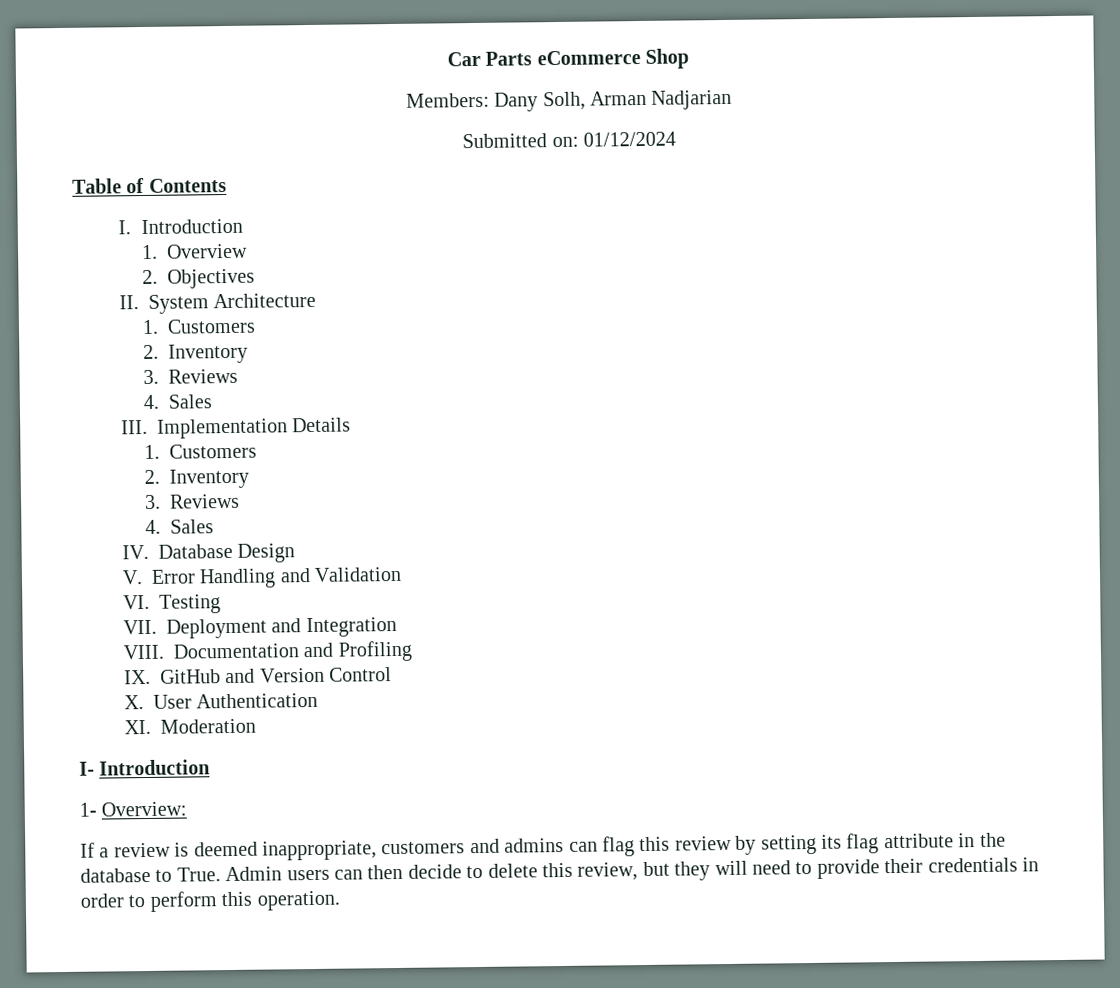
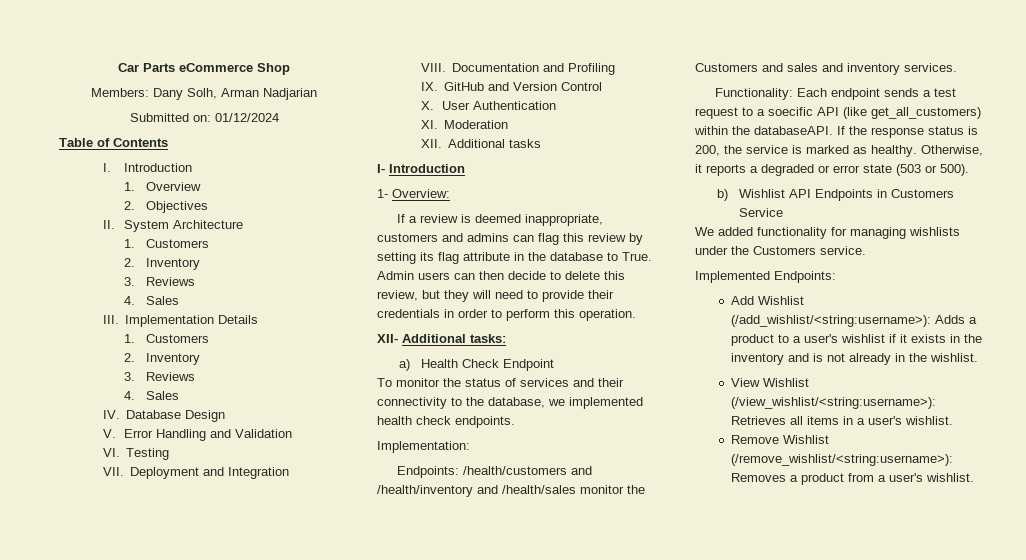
(256, 726) none -> [420,139,542,148] // XII. Additional tasks
(340, 900) none -> [377,334,506,343] [398,359,554,371] [377,378,624,387] [377,397,643,409] [377,416,515,428] [377,441,470,453] [397,466,593,478] [377,485,645,497] [695,63,957,75] [715,88,957,100] [695,107,981,119] [694,126,978,138] [695,145,983,157] [695,164,969,176] [716,189,954,201] [738,208,783,217] [695,227,960,239] [695,246,866,255] [695,271,836,283] [731,296,805,305] [731,315,978,327] [731,334,983,346] [731,353,979,365] [731,378,810,387] [731,397,937,409] [731,416,954,425] [731,435,830,444] [731,454,954,466] [731,473,975,485] // XII- Additional tasks: // a) Health Check Endpoint // To monitor the status of services and their connectivity to the database, we implemented health check endpoints. // Implementation: // Endpoints: /health/customers and /health/inventory and /health/sales monitor the Customers and sales and inventory services. // Functionality: Each endpoint sends a test request to a soecific API (like get_all_customers) within the databaseAPI. If the response status is 200, the service is marked as healthy. Otherwise, it reports a degraded or error state (503 or 500). // b) Wishlist API Endpoints in Customers Service // We added functionality for managing wishlists under the Customers service. // Implemented Endpoints: // Add Wishlist (/add_wishlist/<string:username>): Adds a product to a user's wishlist if it exists in the inventory and is not already in the wishlist. // View Wishlist (/view_wishlist/<string:username>): Retrieves all items in a user's wishlist. // Remove Wishlist (/remove_wishlist/<string:username>): Removes a product from a user's wishlist.

